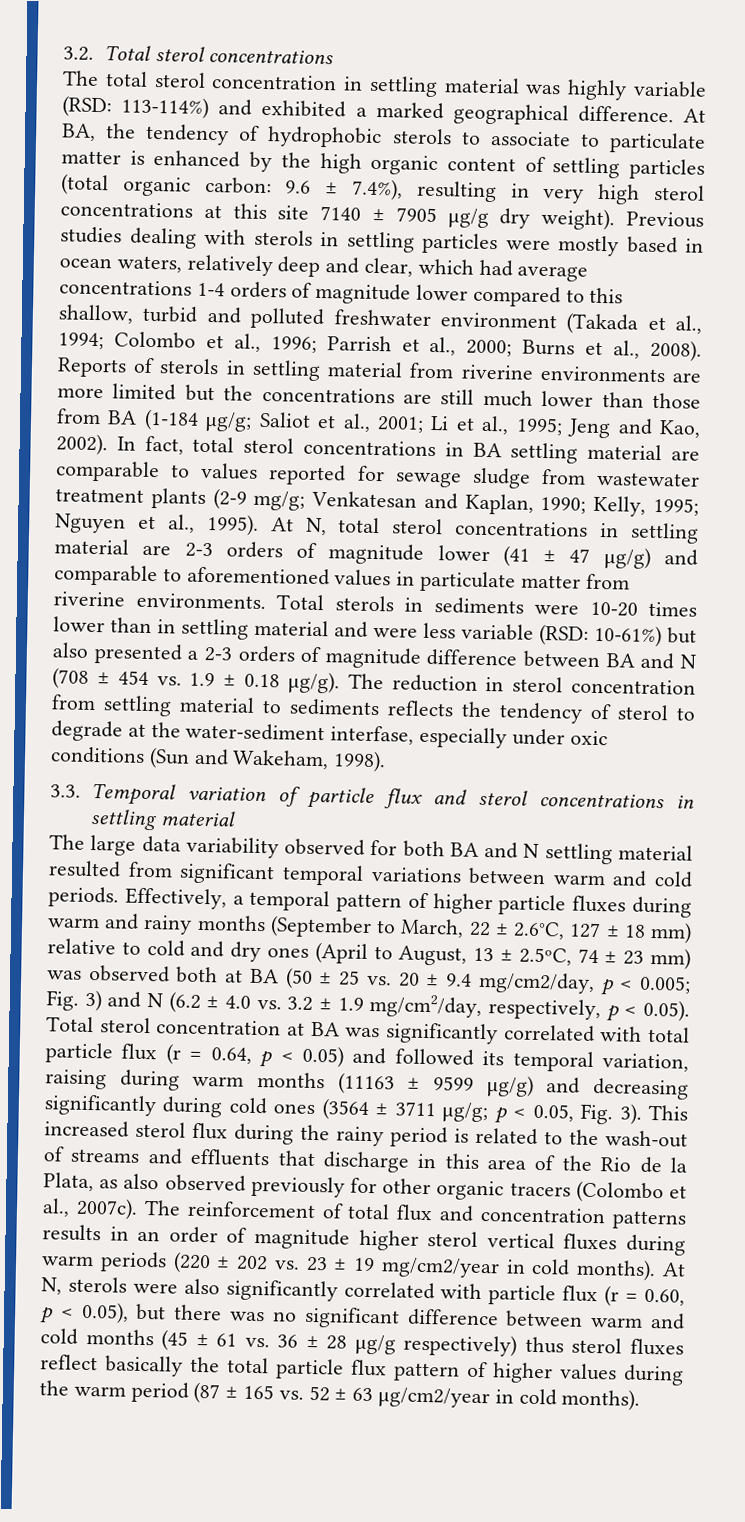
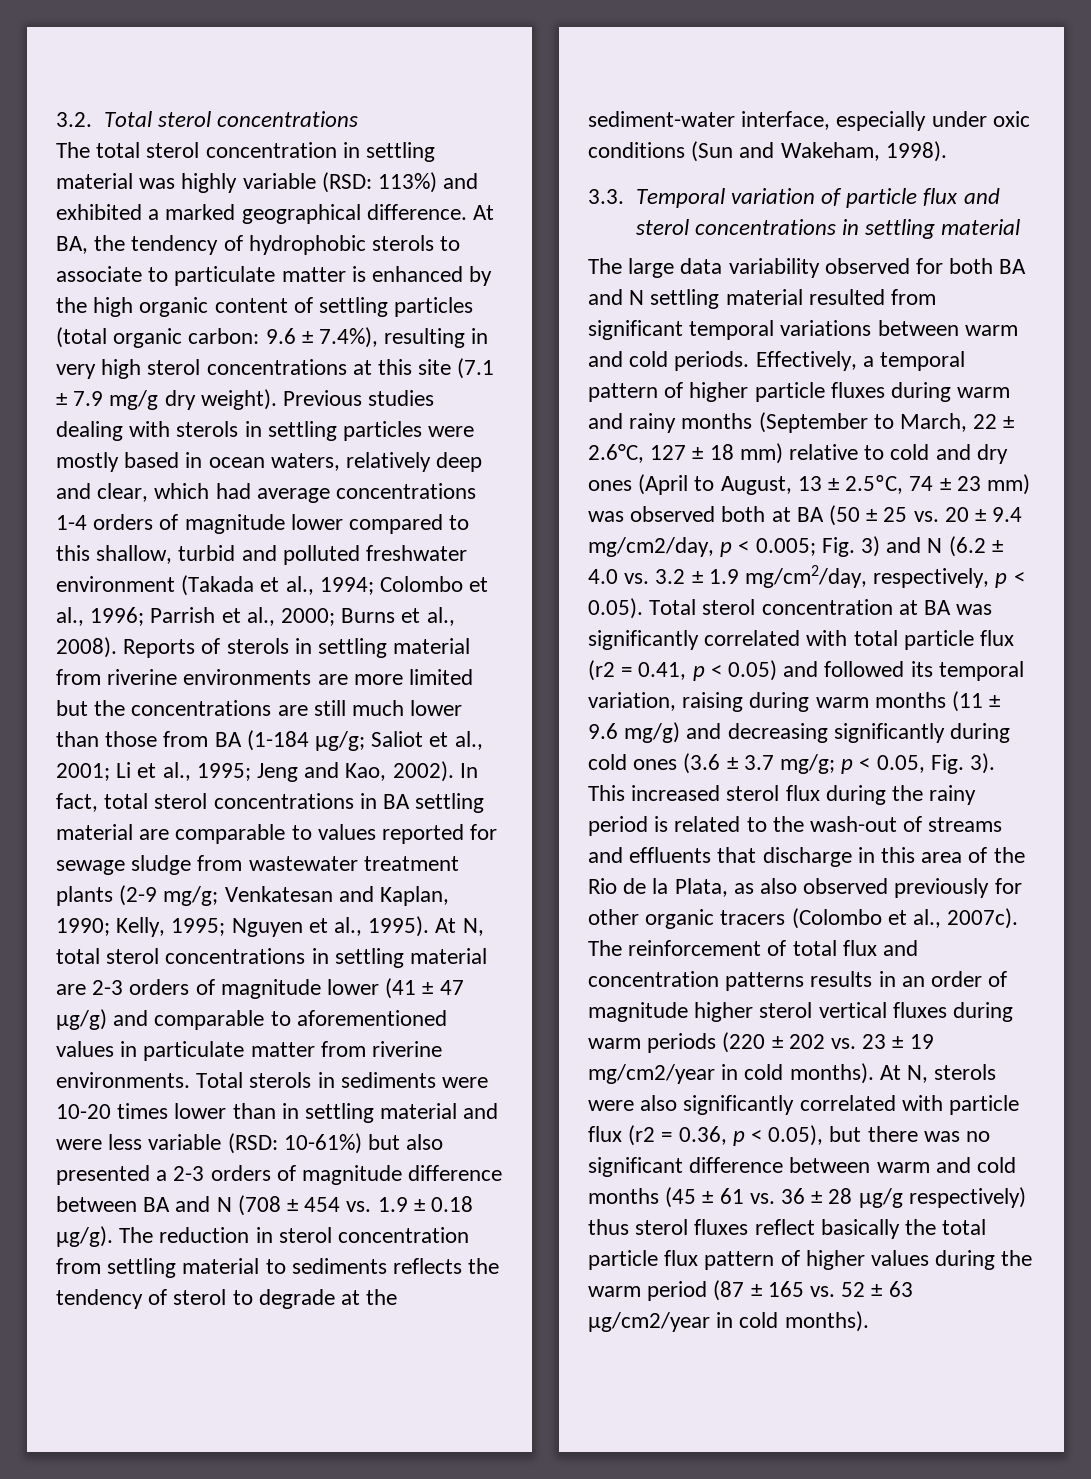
[121,96,210,119] 113-114%) -> [378,172,438,193] 113%)
[320,205,489,228] 7140 ± 7905 μg/g -> [457,358,495,379] [56,390,159,410] (7.1 ± 7.9 mg/g
[185,722,415,745] water-sediment interfase, -> [588,111,831,130] sediment-water interface,
[165,1043,252,1065] (r = 0.64, -> [588,660,687,681] (r2 = 0.41,
[337,1072,534,1097] (11163 ± 9599 μg/g) -> [952,691,1001,712] [588,722,681,743] (11 ± 9.6 mg/g)
[321,1098,489,1123] (3564 ± 3711 μg/g; -> [683,753,836,774] (3.6 ± 3.7 mg/g;
[604,1285,685,1307] (r = 0.60, -> [628,1125,727,1146] (r2 = 0.36,

